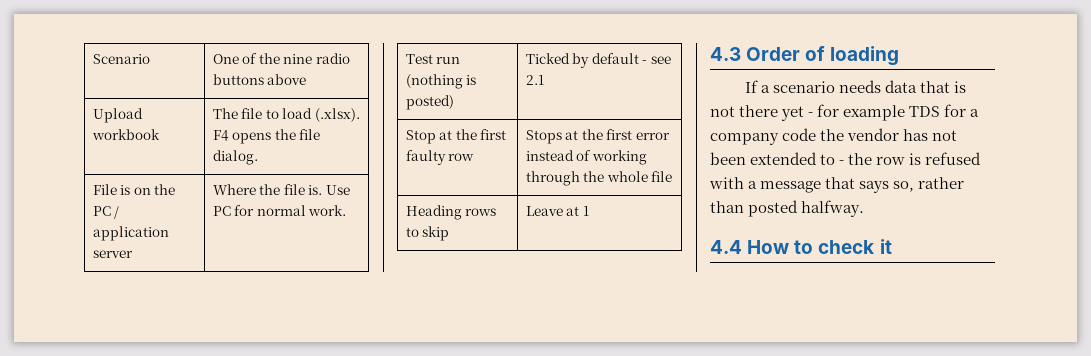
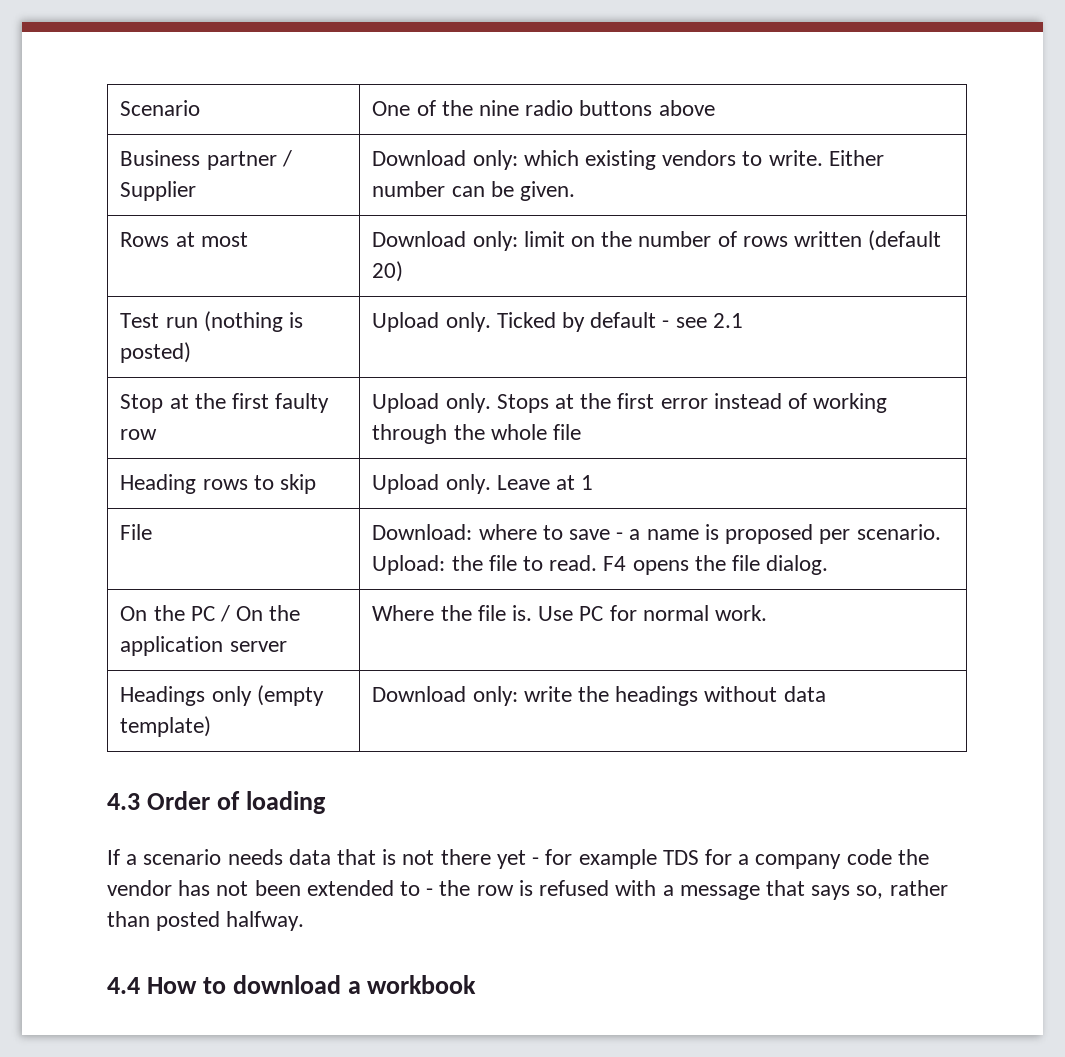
[92,108,143,123] [91,129,160,140] [212,108,361,122] [212,129,321,144] [212,150,258,165] [92,184,176,195] [92,206,120,219] [92,226,169,241] [92,250,133,258] [212,184,351,195] [212,205,347,216] Upload workbook | The file to load (.xlsx). F4 opens the file dialog. // File is on the PC / application server | Where the file is. Use PC for normal work. -> [120,150,292,170] [120,181,197,201] [372,150,884,170] [372,181,576,201] [120,232,248,247] [372,230,942,251] [372,261,404,282] Business partner / Supplier | Download only: which existing vendors to write. Either number can be given. // Rows at most | Download only: limit on the number of rows written (default 20)
(454, 102) none -> [372,312,491,332] Upload only.
(475, 157) none -> [372,393,491,413] Upload only.
(450, 233) none -> [372,474,491,494] Upload only.
(589, 211) none -> [120,524,153,540] [372,524,941,544] [372,555,829,575] [120,605,301,622] [120,636,287,656] [372,605,768,621] [120,685,324,706] [120,716,212,737] [372,686,826,706] // File | Download: where to save - a name is proposed per scenario. Upload: the file to read. F4 opens the file dialog. // On the PC / On the application server | Where the file is. Use PC for normal work. // Headings only (empty template) | Download only: write the headings without data
[818,239,892,254] check it -> [232,975,477,994] download a workbook

